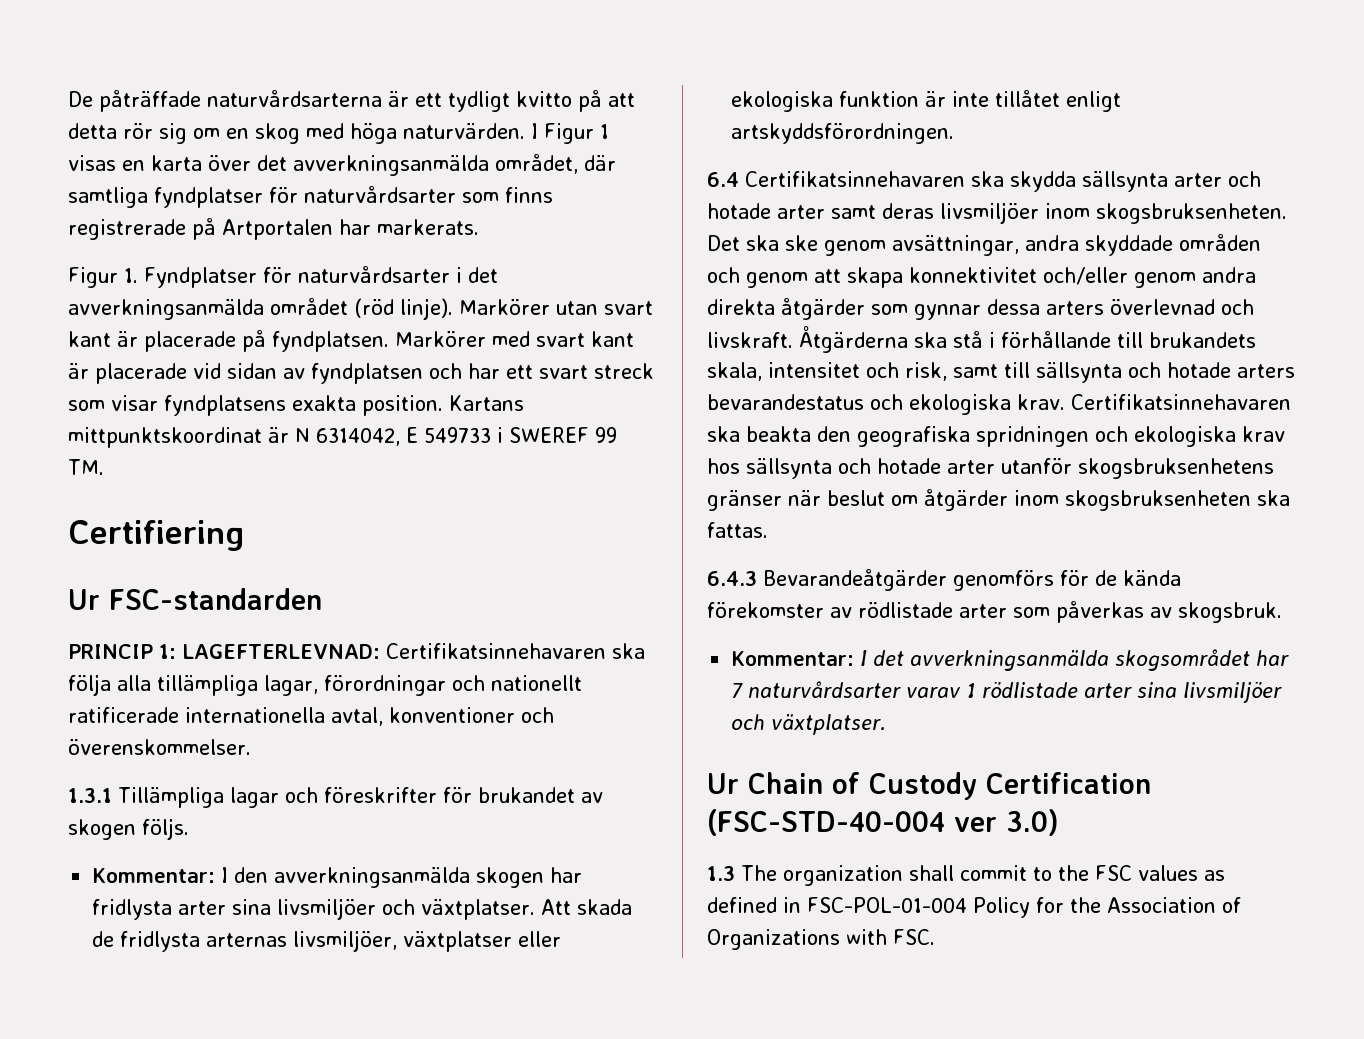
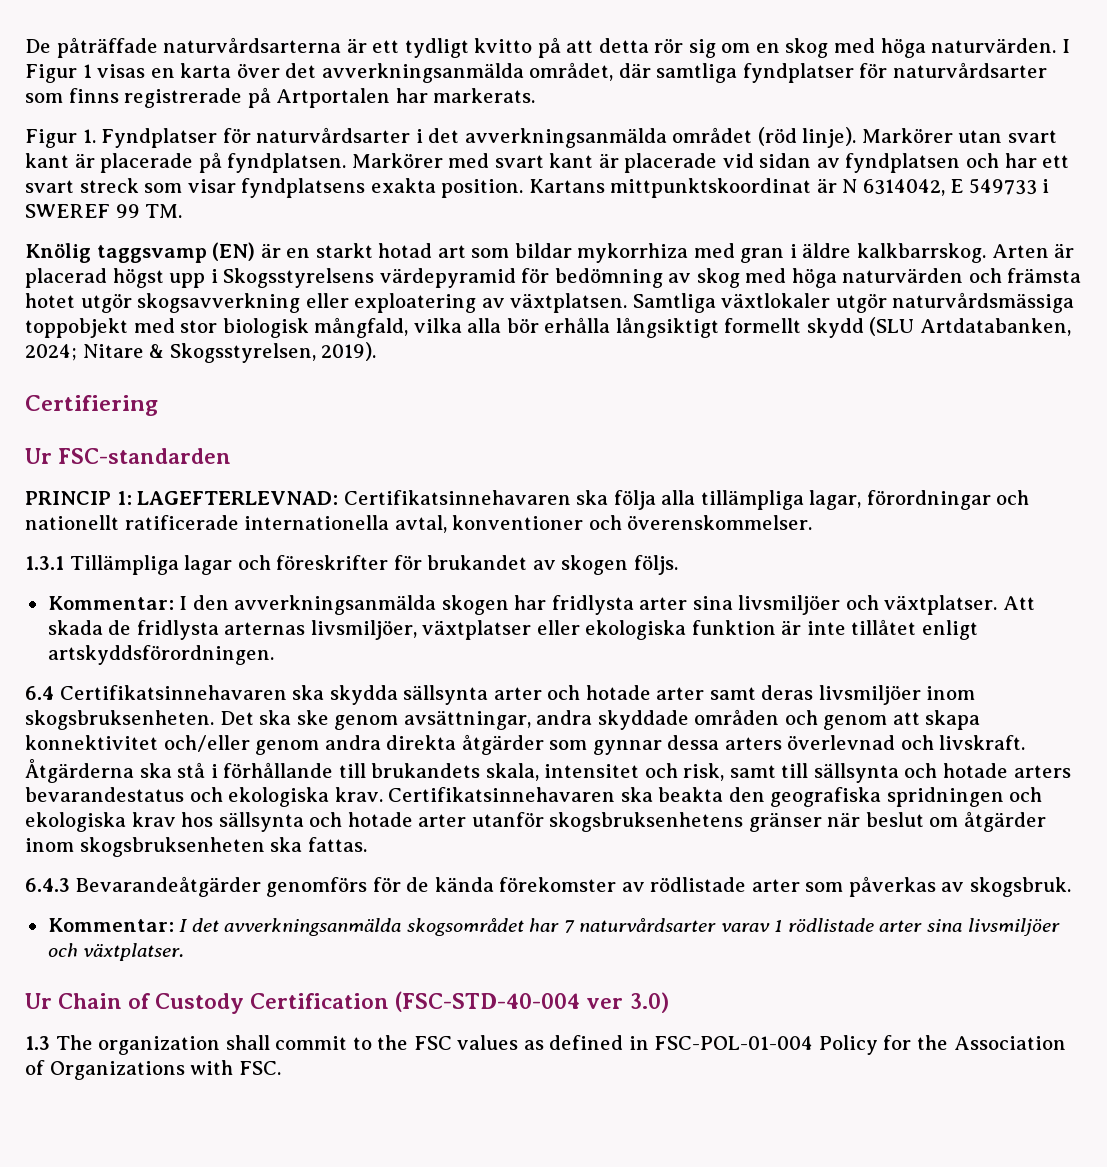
(104, 467) none -> [25,242,1075,263] [25,268,1082,288] [25,292,1075,313] [25,317,1071,338] [25,342,377,363] // Knölig taggsvamp (EN) är en starkt hotad art som bildar mykorrhiza med gran i äldre kalkbarrskog. Arten är placerad högst upp i Skogsstyrelsens värdepyramid för bedömning av skog med höga naturvärden och främsta hotet utgör skogsavverkning eller exploatering av växtplatsen. Samtliga växtlokaler utgör naturvårdsmässiga toppobjekt med stor biologisk mångfald, vilka alla bör erhålla långsiktigt formellt skydd (SLU Artdatabanken, 2024; Nitare & Skogsstyrelsen, 2019).

